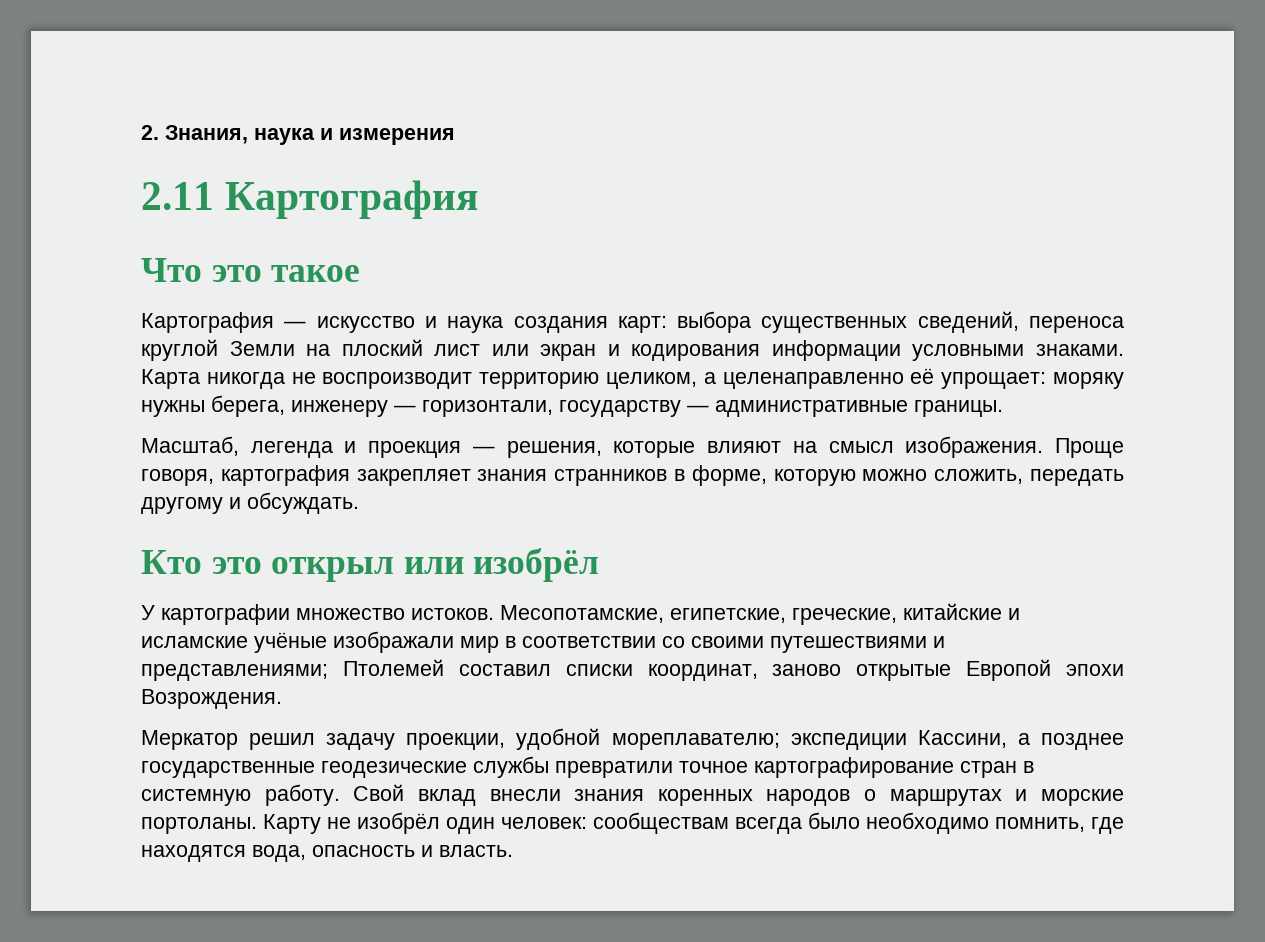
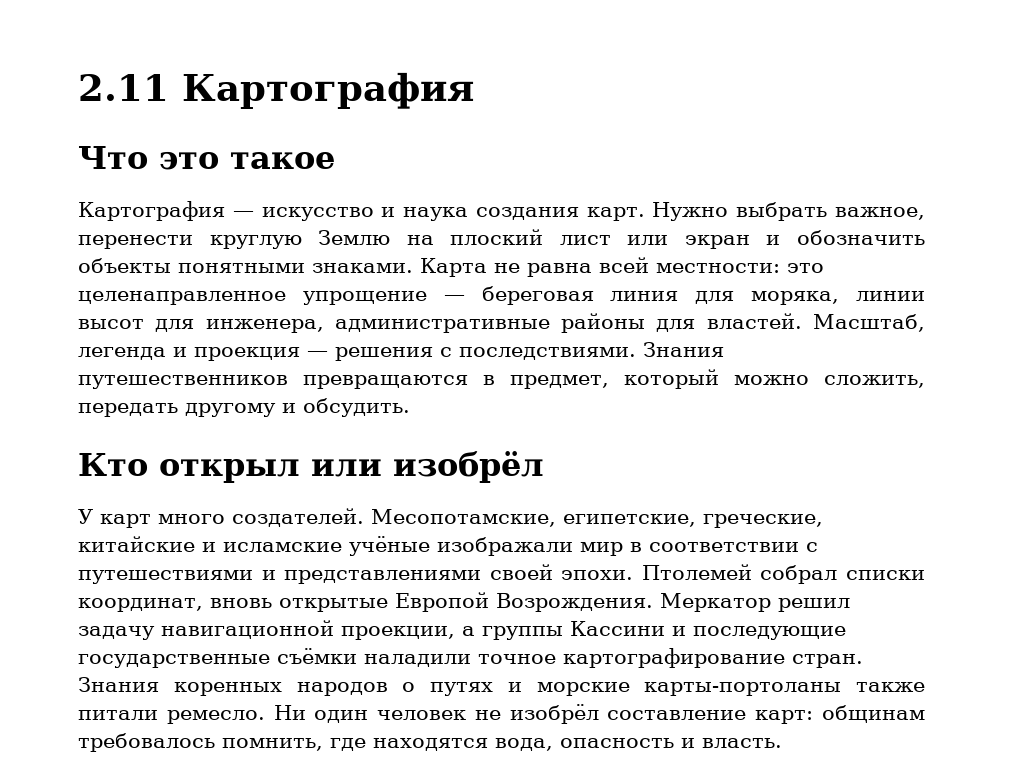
[141,125,455,145] 2. Знания, наука и измерения // -> (78, 87) none
[617,311,1124,333] [141,339,295,361] карт: выбора существенных сведений, переноса круглой Земли -> [586,202,926,221] [78,230,391,249] карт. Нужно выбрать важное, перенести круглую Землю
[631,340,1124,361] [141,368,1124,389] [141,395,1003,417] кодирования информации условными знаками. Карта никогда не воспроизводит территорию целиком, а целенаправленно её упрощает: моряку нужны берега, инженеру — горизонтали, государству — административные границы. // -> [796,230,925,245] [78,257,824,277] [78,286,926,305] [78,313,802,333] обозначить объекты понятными знаками. Карта не равна всей местности: это целенаправленное упрощение — береговая линия для моряка, линии высот для инженера, административные районы для властей.
[506,436,1124,458] [141,465,856,486] решения, которые влияют на смысл изображения. Проще говоря, картография закрепляет знания странников в форме, которую -> [335,342,724,361] [78,369,719,389] решения с последствиями. Знания путешественников превращаются в предмет, который
[247,492,359,514] обсуждать. -> [303,398,410,417] обсудить.
[211,557,262,574] это -> (148, 464) none
[161,604,494,625] картографии множество истоков. -> [100,508,364,528] карт много создателей.
[662,636,945,653] [141,659,551,681] со своими путешествиями и представлениями; Птолемей составил -> [806,542,818,552] [78,564,838,584] с путешествиями и представлениями своей эпохи. Птолемей собрал
[772,664,842,676] заново -> [210,598,272,608] вновь
[1066,664,1124,676] эпохи -> (489, 602) none
(282, 699) // -> (653, 602) none
[406,728,1124,750] [141,756,1034,778] [141,784,645,806] проекции, удобной мореплавателю; экспедиции Кассини, а позднее государственные геодезические службы превратили точное картографирование стран в системную работу. Свой вклад внесли знания -> [161,620,846,640] [78,648,863,668] [78,677,159,692] навигационной проекции, а группы Кассини и последующие государственные съёмки наладили точное картографирование стран. Знания
[889,789,1002,806] маршрутах -> [430,682,493,696] путях
[141,812,989,834] портоланы. Карту не изобрёл один человек: сообществам всегда было необходимо -> [644,682,925,696] [78,704,926,724] [78,733,215,752] карты-портоланы также питали ремесло. Ни один человек не изобрёл составление карт: общинам требовалось

